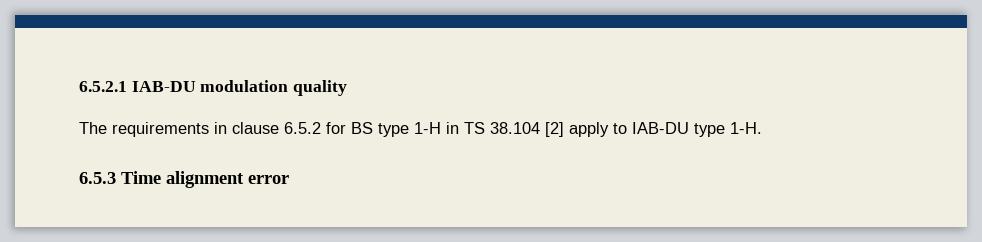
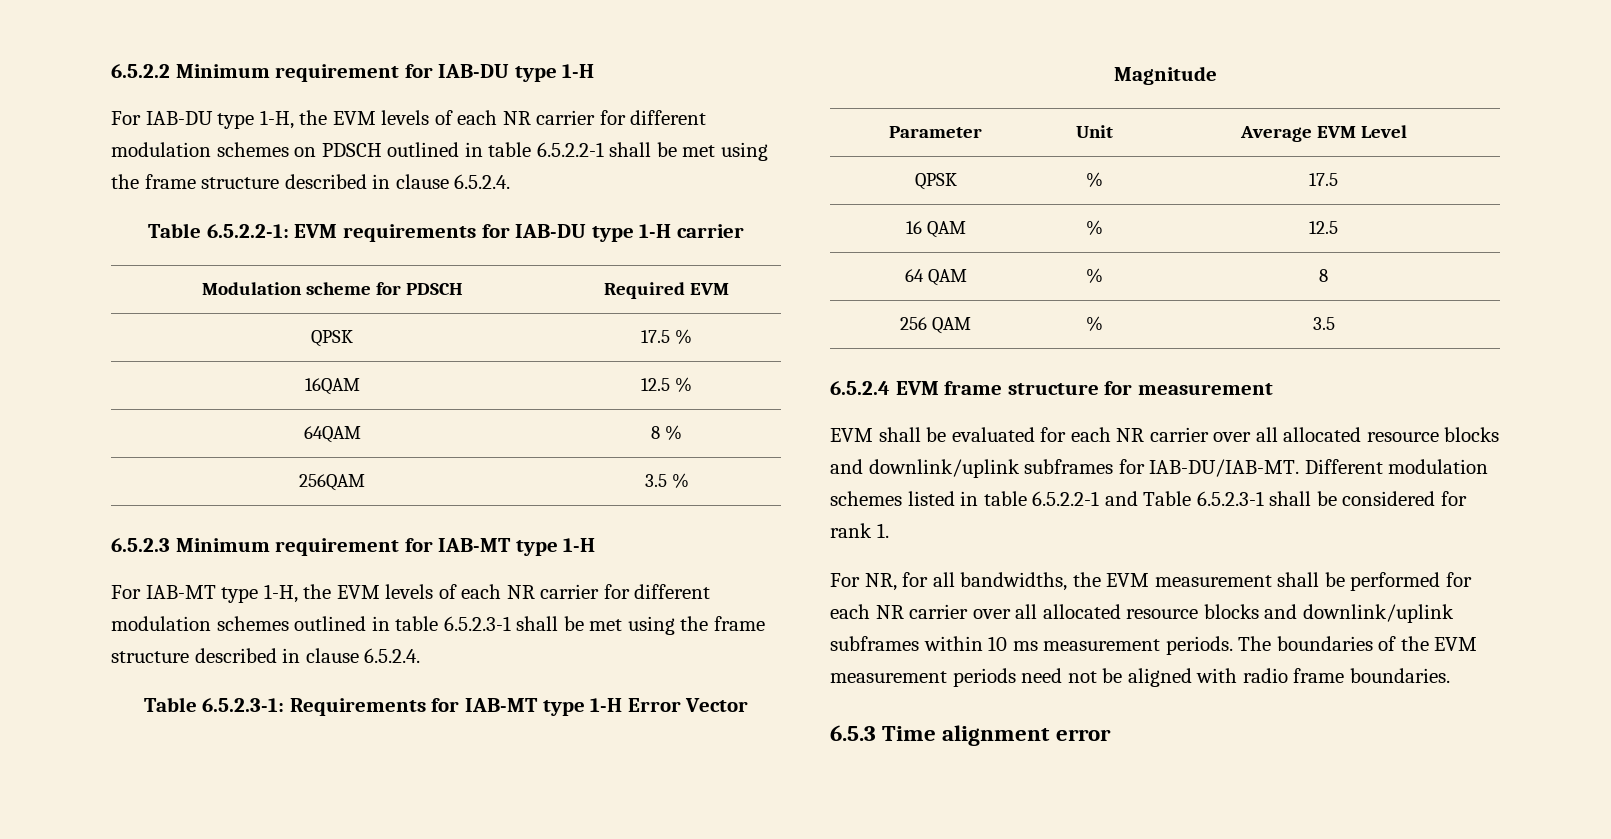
[79,80,348,96] [79,122,762,137] 6.5.2.1 IAB-DU modulation quality // The requirements in clause 6.5.2 for BS type 1-H in TS 38.104 [2] apply to IAB-DU type 1-H. -> [111,64,595,82] [111,110,707,129] [111,142,768,161] [111,174,511,189] [148,223,744,242] [201,282,463,295] [604,282,729,299] [311,330,353,347] [641,329,692,344] [304,378,360,395] [641,377,692,392] [303,426,361,443] [651,425,682,440] [299,474,365,491] [644,473,689,488] [111,538,596,556] [111,584,711,603] [111,616,765,635] [111,648,421,663] [143,697,749,716] [1113,66,1217,85] [889,126,982,138] [1075,125,1113,138] [1239,125,1407,142] [914,173,957,190] [1085,172,1103,187] [1309,173,1338,186] [905,221,966,238] [1085,220,1103,235] [1309,221,1338,234] [904,269,967,286] [1085,268,1103,283] [1319,269,1328,282] [900,317,971,334] [1085,316,1103,331] [1312,317,1335,330] [830,381,1273,395] [830,427,1500,442] [830,459,1489,478] [830,491,1467,506] [830,523,889,538] [830,572,1472,591] [830,604,1454,623] [830,636,1478,655] [830,668,1450,687] 6.5.2.2 Minimum requirement for IAB-DU type 1-H // For IAB-DU type 1-H, the EVM levels of each NR carrier for different modulation schemes on PDSCH outlined in table 6.5.2.2-1 shall be met using the frame structure described in clause 6.5.2.4. // Table 6.5.2.2-1: EVM requirements for IAB-DU type 1-H carrier // Modulation scheme for PDSCH | Required EVM // QPSK | 17.5 % // 16QAM | 12.5 % // 64QAM | 8 % // 256QAM | 3.5 % // 6.5.2.3 Minimum requirement for IAB-MT type 1-H // For IAB-MT type 1-H, the EVM levels of each NR carrier for different modulation schemes outlined in table 6.5.2.3-1 shall be met using the frame structure described in clause 6.5.2.4. // Table 6.5.2.3-1: Requirements for IAB-MT type 1-H Error Vector Magnitude // Parameter | Unit | Average EVM Level // QPSK | % | 17.5 // 16 QAM | % | 12.5 // 64 QAM | % | 8 // 256 QAM | % | 3.5 // 6.5.2.4 EVM frame structure for measurement // EVM shall be evaluated for each NR carrier over all allocated resource blocks and downlink/uplink subframes for IAB-DU/IAB-MT. Different modulation schemes listed in table 6.5.2.2-1 and Table 6.5.2.3-1 shall be considered for rank 1. // For NR, for all bandwidths, the EVM measurement shall be performed for each NR carrier over all allocated resource blocks and downlink/uplink subframes within 10 ms measurement periods. The boundaries of the EVM measurement periods need not be aligned with radio frame boundaries.

